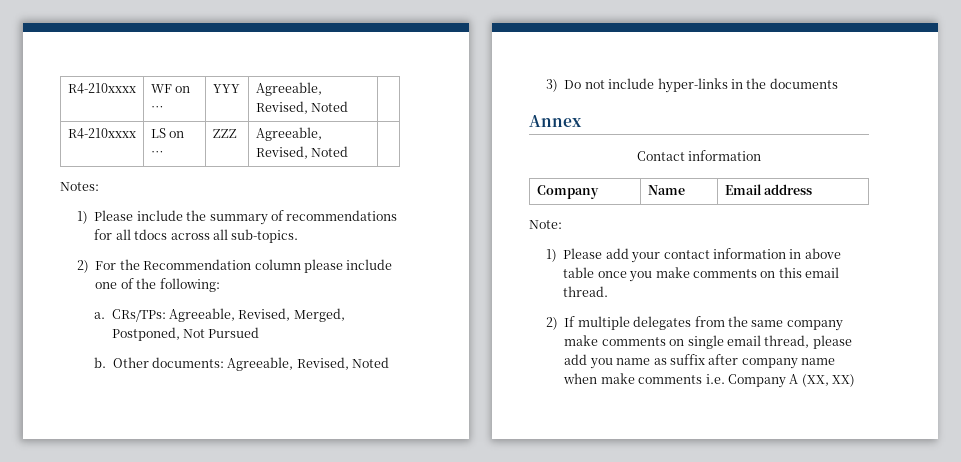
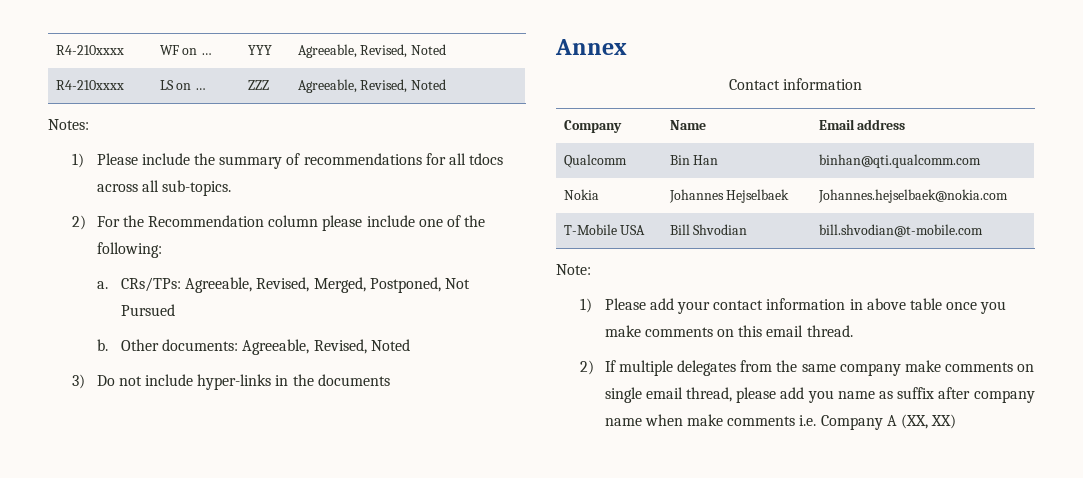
(812, 189) none -> [563,154,627,168] [669,155,719,165] [818,154,981,168] [563,189,599,200] [668,189,790,203] [817,189,1008,203] [563,224,646,235] [669,224,748,235] [818,224,983,237] // Qualcomm | Bin Han | binhan@qti.qualcomm.com // Nokia | Johannes Hejselbaek | Johannes.hejselbaek@nokia.com // T-Mobile USA | Bill Shvodian | bill.shvodian@t-mobile.com

